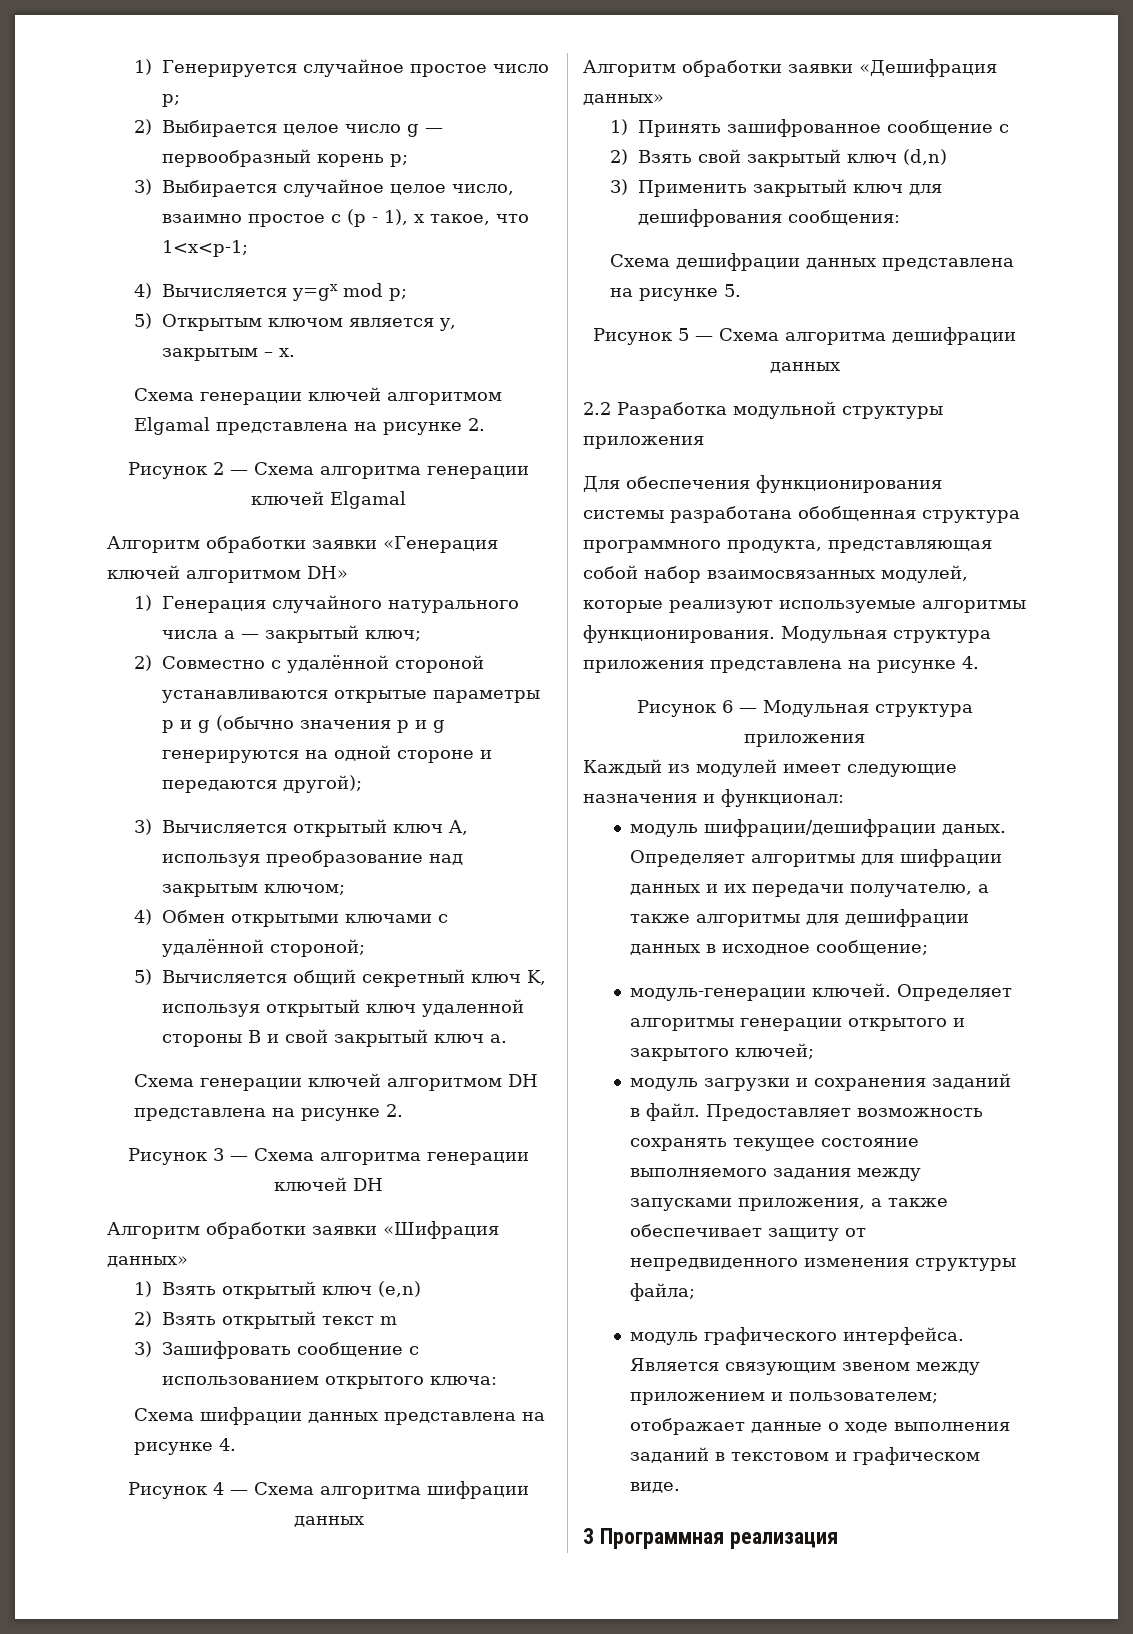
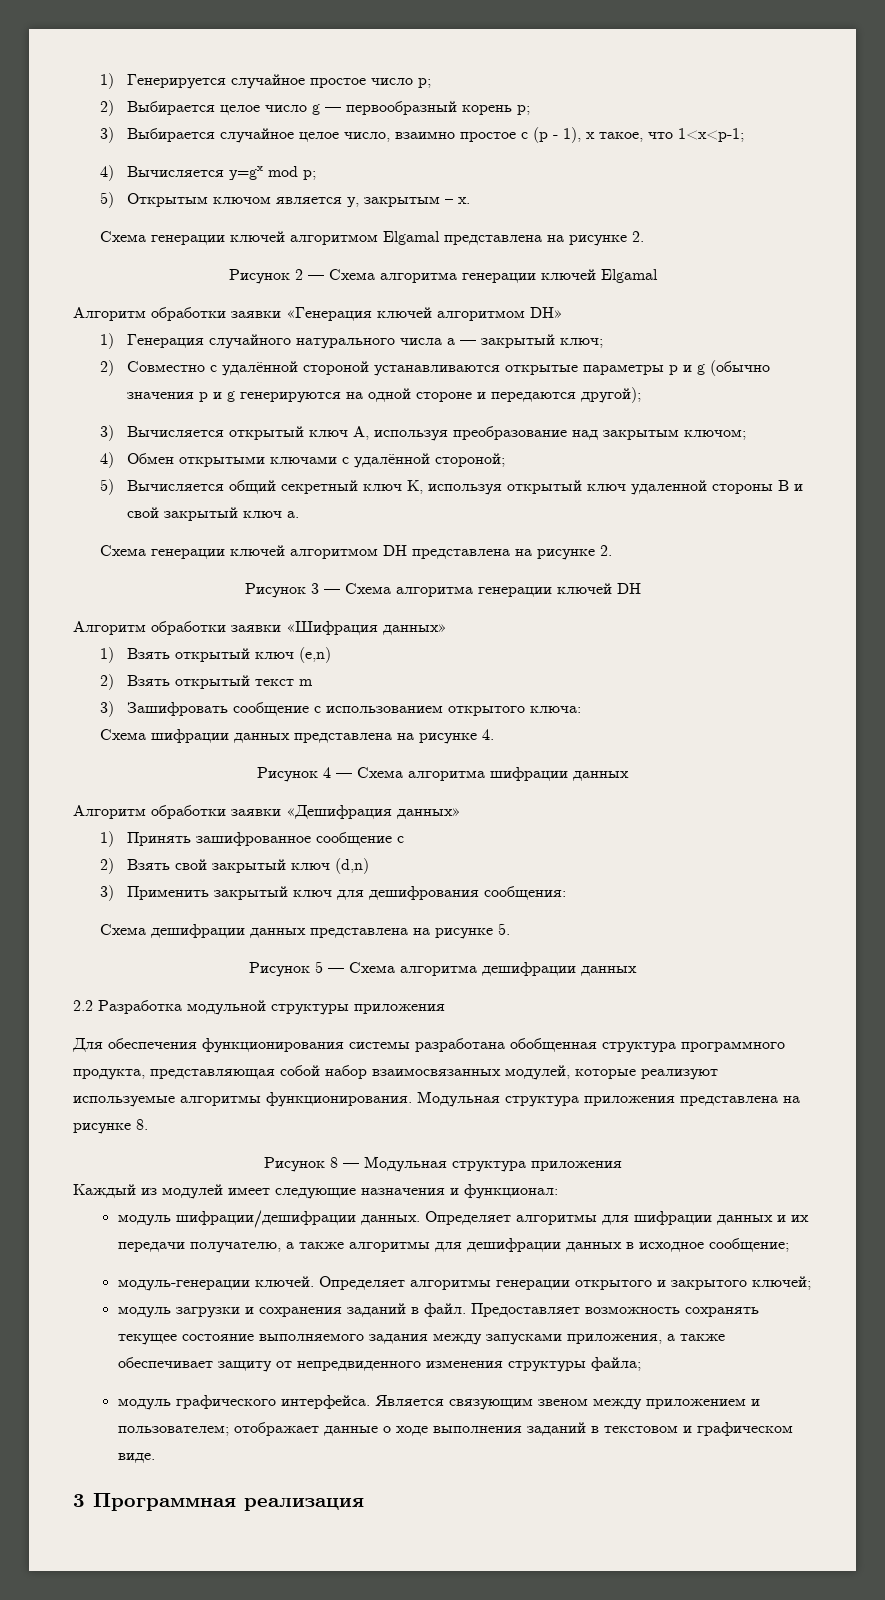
[962,656,979,669] [636,700,733,717] 4. // Рисунок 6 -> [136,1119,148,1130] [263,1157,338,1172] 8. // Рисунок 8
[942,824,1007,835] даных. -> [360,1215,420,1225] данных.

